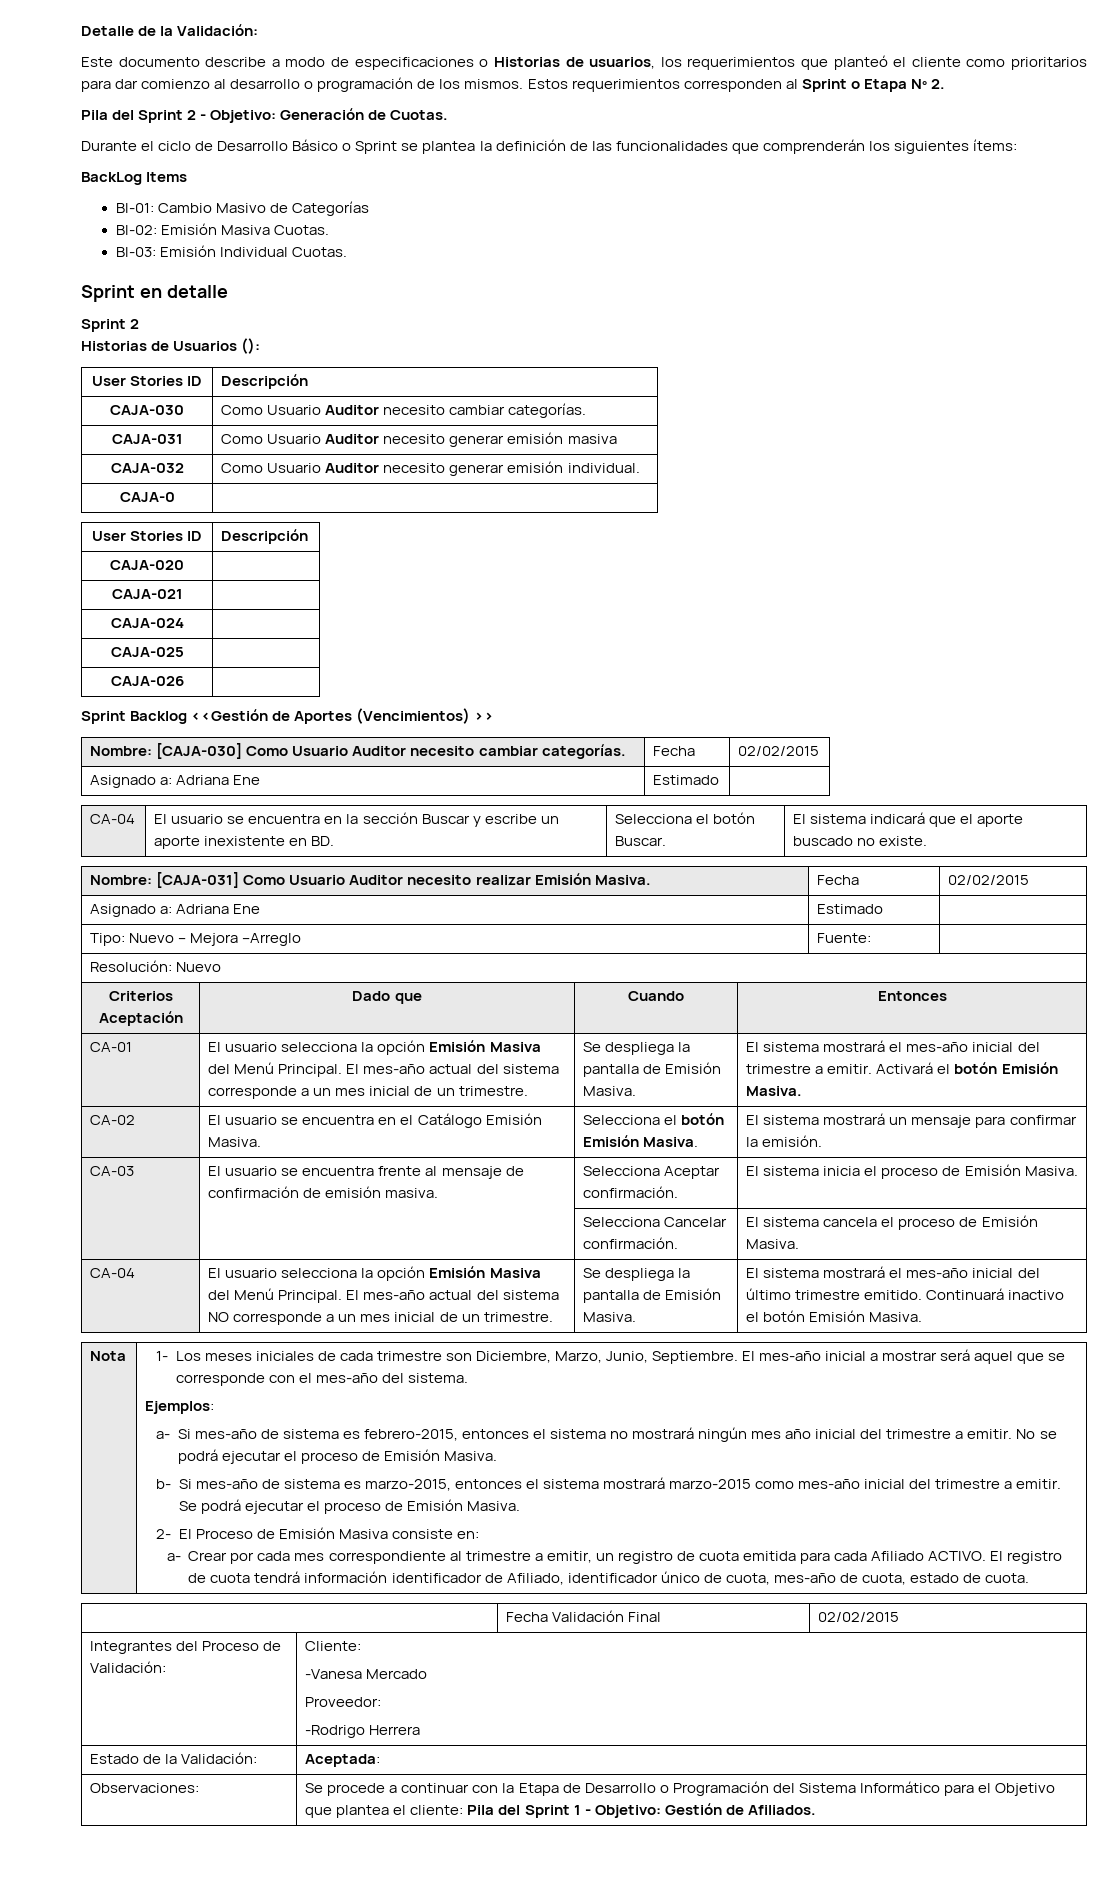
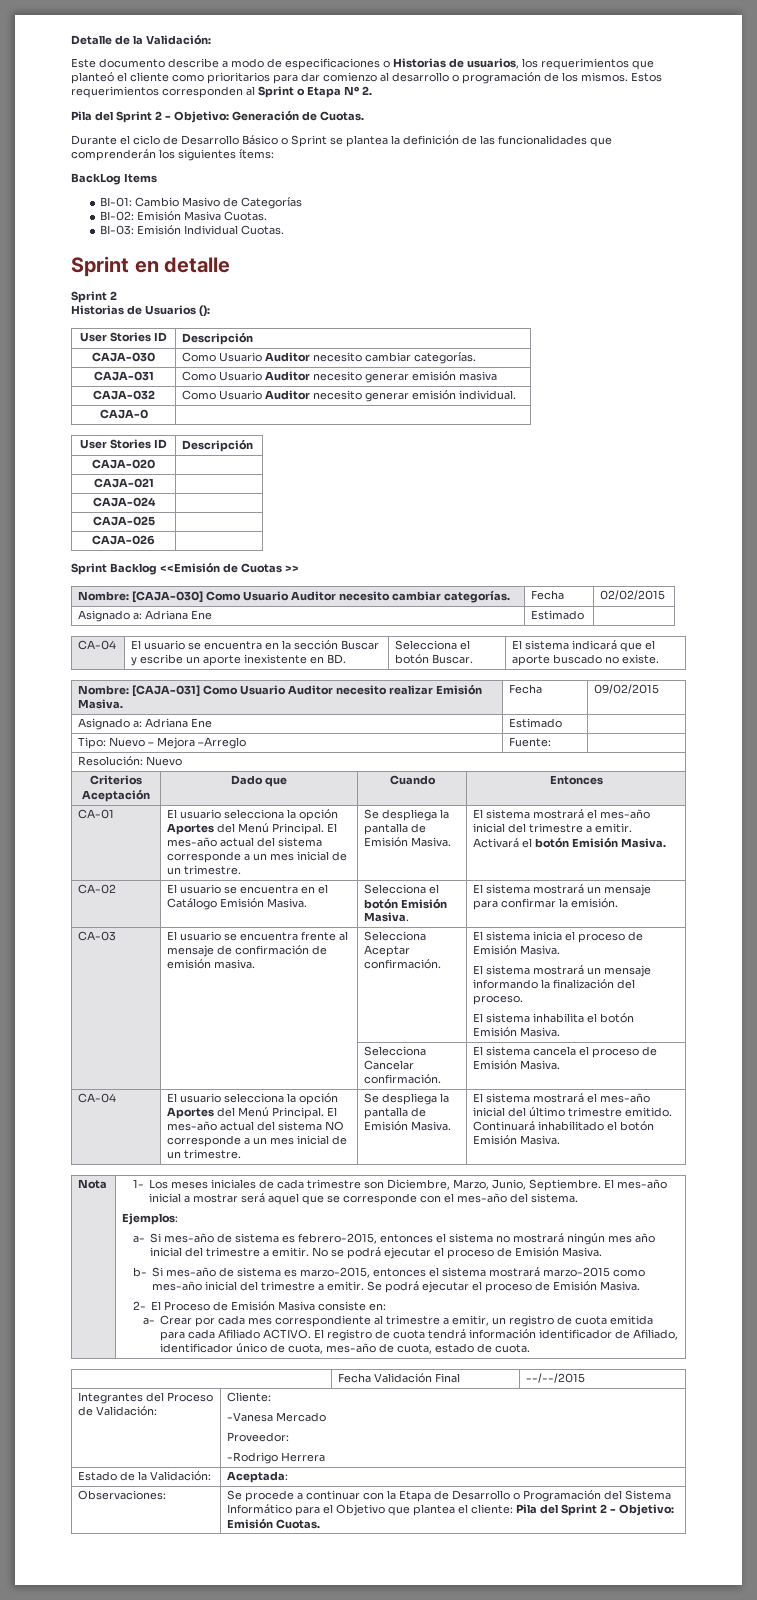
[191,708,471,724] <<Gestión de Aportes (Vencimientos) -> [160,562,282,573] <<Emisión de Cuotas
[948,875,1030,885] 02/02/2015 -> [594,684,660,694] 09/02/2015
[429,1040,541,1052] Emisión Masiva -> [167,823,215,835] Aportes
(1078, 1171) none -> [473,965,652,977] [473,979,636,989] [473,995,524,1005] [473,1013,635,1023] [473,1027,561,1037] // El sistema mostrará un mensaje informando la finalización del proceso. // El sistema inhabilita el botón Emisión Masiva.
[429,1266,541,1278] Emisión Masiva -> [167,1107,215,1119] Aportes
[1008,1290,1065,1300] inactivo -> [538,1121,605,1131] inhabilitado
[818,1612,900,1622] 02/02/2015 -> [526,1373,586,1383] --/--/2015
[573,1803,816,1818] 1 - Objetivo: Gestión de Afiliados. -> [600,1504,675,1516] [227,1518,321,1529] 2 - Objetivo: Emisión Cuotas.

